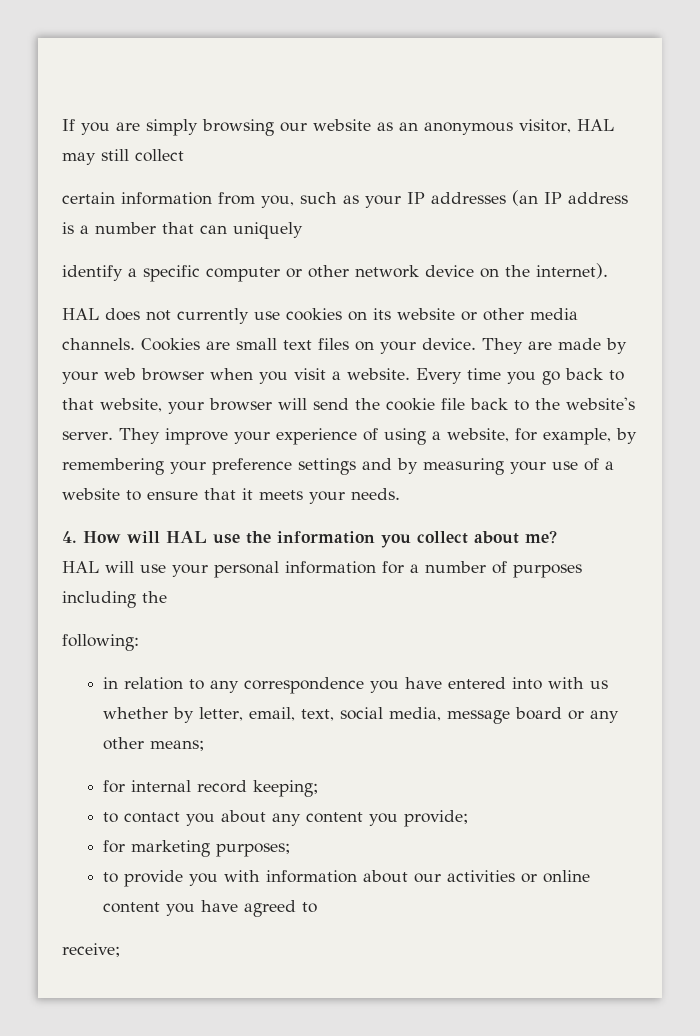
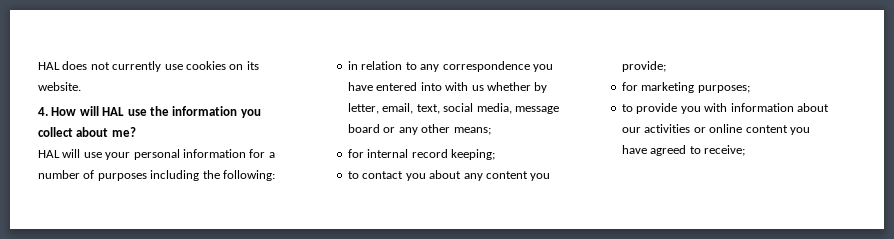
[62,119,614,136] [62,149,184,165] [62,190,628,208] [62,222,303,239] [62,263,608,282] If you are simply browsing our website as an anonymous visitor, HAL may still collect // certain information from you, such as your IP addresses (an IP address is a number that can uniquely // identify a specific computer or other network device on the internet). // -> (38, 66) none
[397,308,578,321] [62,338,627,354] [62,368,624,385] [62,397,635,414] [62,428,637,445] [62,458,614,475] [62,488,400,504] website or other media channels. Cookies are small text files on your device. They are made by your web browser when you visit a website. Every time you go back to that website, your browser will send the cookie file back to the website's server. They improve your experience of using a website, for example, by remembering your preference settings and by measuring your use of a website to ensure that it meets your needs. -> [38,82,81,91] website.
(167, 597) // -> (220, 174) none
(318, 907) // -> (701, 150) none

